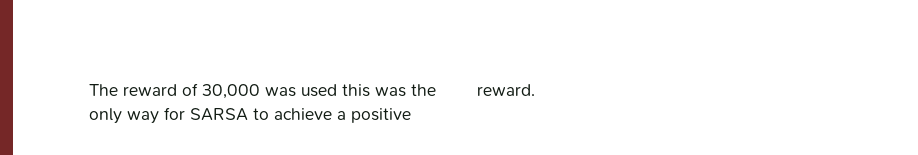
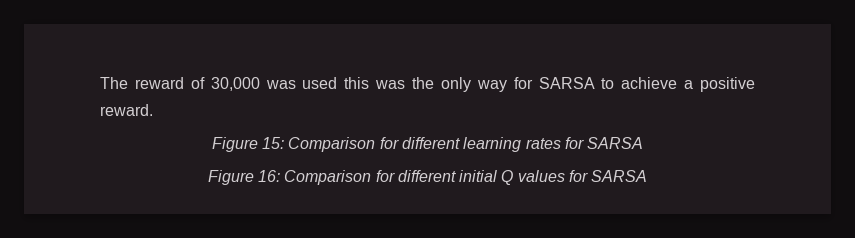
(535, 90) none -> [211,137,644,152] [207,170,648,185] // Figure 15: Comparison for different learning rates for SARSA // Figure 16: Comparison for different initial Q values for SARSA

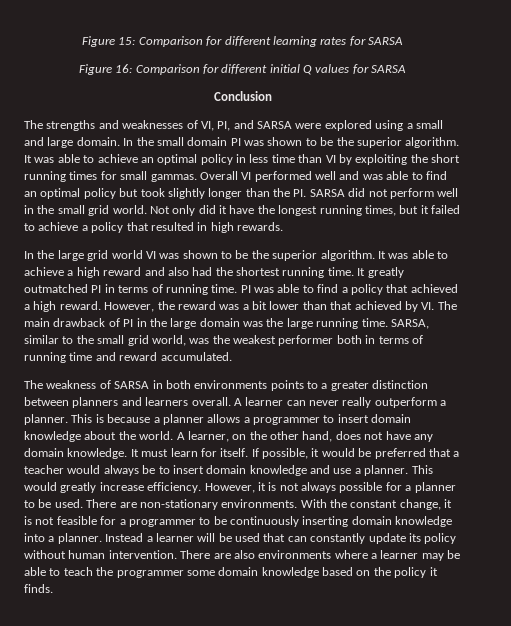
[100,77,755,92] [100,104,153,116] The reward of 30,000 was used this was the only way for SARSA to achieve a positive reward. // -> (82, 41) none
(648, 176) none -> [213,91,272,101] [24,120,443,131] [24,137,460,148] [24,154,460,165] [24,171,447,182] [24,188,459,199] [24,205,460,216] [24,222,283,233] [24,250,448,261] [24,267,404,278] [24,284,458,295] [24,301,457,312] [24,318,429,329] [24,335,423,346] [24,352,232,363] [24,380,429,391] [24,397,447,408] [24,414,412,425] [24,431,433,442] [24,448,460,459] [24,465,433,476] [24,482,456,493] [24,499,453,510] [24,516,453,527] [24,533,457,544] [24,550,461,561] [24,567,438,578] [24,584,53,593] // Conclusion // The strengths and weaknesses of VI, PI, and SARSA were explored using a small and large domain. In the small domain PI was shown to be the superior algorithm. It was able to achieve an optimal policy in less time than VI by exploiting the short running times for small gammas. Overall VI performed well and was able to find an optimal policy but took slightly longer than the PI. SARSA did not perform well in the small grid world. Not only did it have the longest running times, but it failed to achieve a policy that resulted in high rewards. // In the large grid world VI was shown to be the superior algorithm. It was able to achieve a high reward and also had the shortest running time. It greatly outmatched PI in terms of running time. PI was able to find a policy that achieved a high reward. However, the reward was a bit lower than that achieved by VI. The main drawback of PI in the large domain was the large running time. SARSA, similar to the small grid world, was the weakest performer both in terms of running time and reward accumulated. // The weakness of SARSA in both environments points to a greater distinction between planners and learners overall. A learner can never really outperform a planner. This is because a planner allows a programmer to insert domain knowledge about the world. A learner, on the other hand, does not have any domain knowledge. It must learn for itself. If possible, it would be preferred that a teacher would always be to insert domain knowledge and use a planner. This would greatly increase efficiency. However, it is not always possible for a planner to be used. There are non-stationary environments. With the constant change, it is not feasible for a programmer to be continuously inserting domain knowledge into a planner. Instead a learner will be used that can constantly update its policy without human intervention. There are also environments where a learner may be able to teach the programmer some domain knowledge based on the policy it finds.

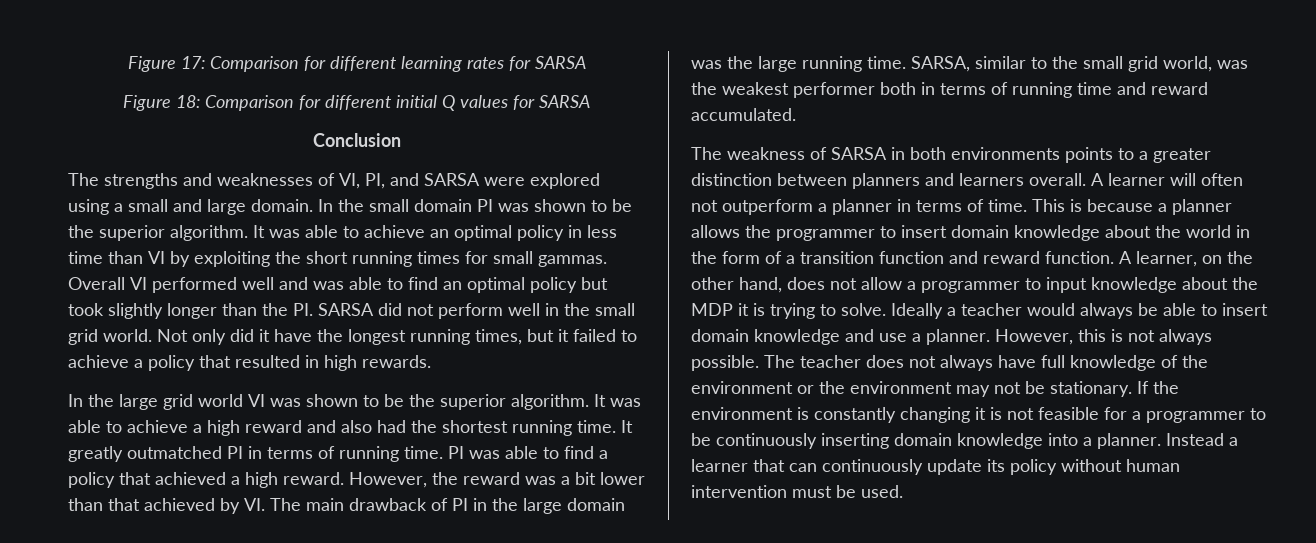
[82,36,136,47] Figure 15: -> [127,56,205,72] Figure 17:
[115,64,133,73] 16: -> [176,95,200,108] 18:
[286,397,447,408] [24,414,68,425] can never really outperform a planner. -> [1170,173,1243,186] [691,199,1027,215] will often not outperform a planner in terms of time.
[243,417,250,423] a -> [745,225,771,238] the
[139,431,174,440] world. -> [1186,225,1250,238] [691,251,1114,264] world in the form of a transition function and reward function.
[385,431,433,442] [24,448,451,459] have any domain knowledge. It must learn for itself. If possible, it would be preferred that -> [861,277,1258,293] [691,303,943,319] allow a programmer to input knowledge about the MDP it is trying to solve. Ideally
(156, 469) none -> [1163,303,1196,316] able
[411,465,433,474] [24,482,456,493] [24,499,441,510] This would greatly increase efficiency. However, it is not always possible for a planner to be used. There are non-stationary environments. With the constant change, -> [995,329,1212,345] [691,355,1208,371] [691,381,1179,397] [691,407,970,423] However, this is not always possible. The teacher does not always have full knowledge of the environment or the environment may not be stationary. If the environment is constantly changing
[197,533,260,542] will be used -> (748, 465) none
[310,533,366,544] constantly -> [822,459,923,475] continuously
[108,550,461,561] [24,567,438,578] [24,584,53,593] intervention. There are also environments where a learner may be able to teach the programmer some domain knowledge based on the policy it finds. -> [691,485,903,498] intervention must be used.

